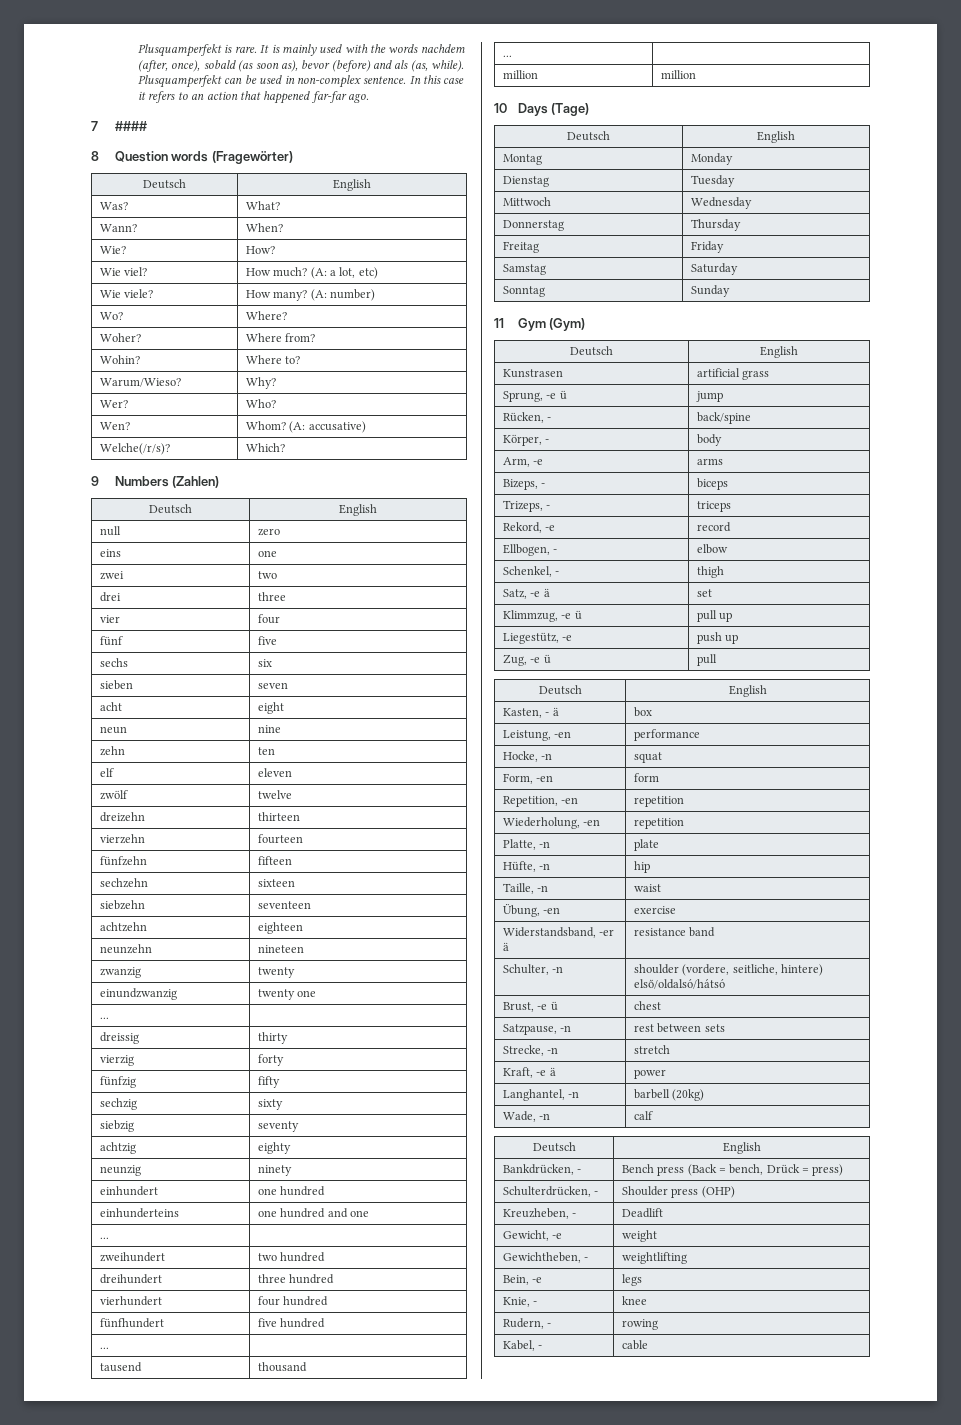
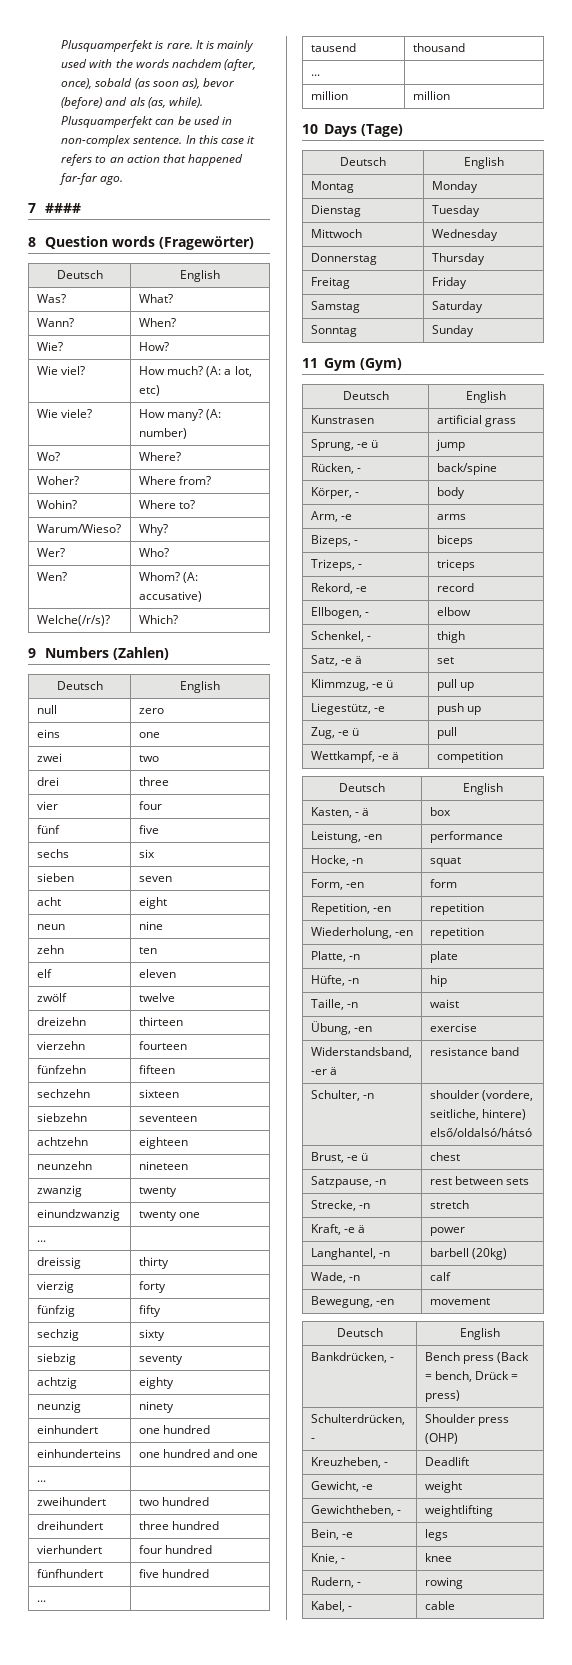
(717, 660) none -> [310,751,400,763] [436,751,503,763] // Wettkampf, -e ä | competition
(653, 1115) none -> [310,1296,394,1308] [429,1298,490,1305] // Bewegung, -en | movement

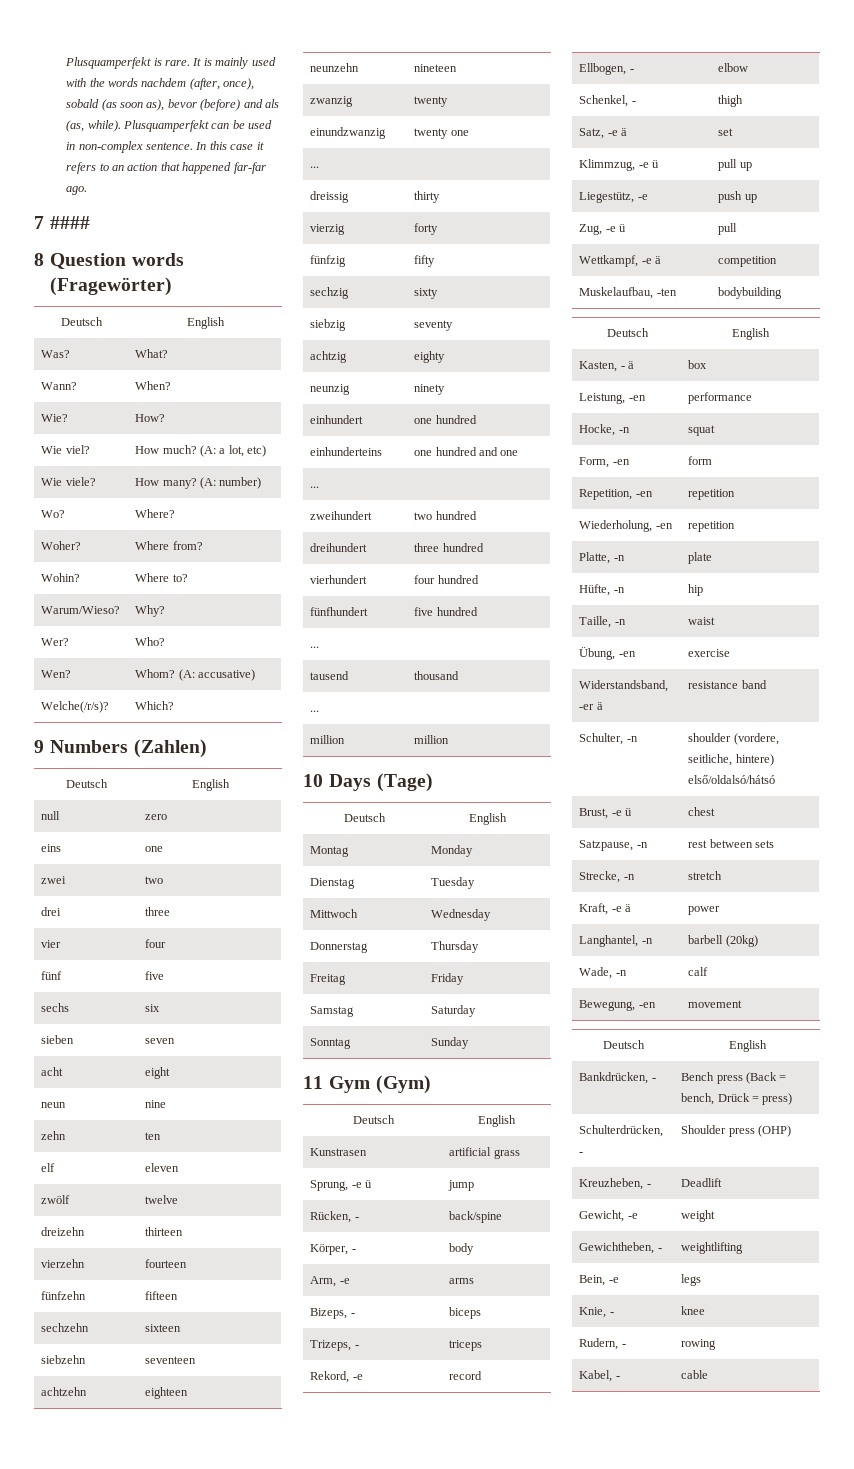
(503, 757) none -> [579,287,677,299] [718,287,783,299] // Muskelaufbau, -ten | bodybuilding

